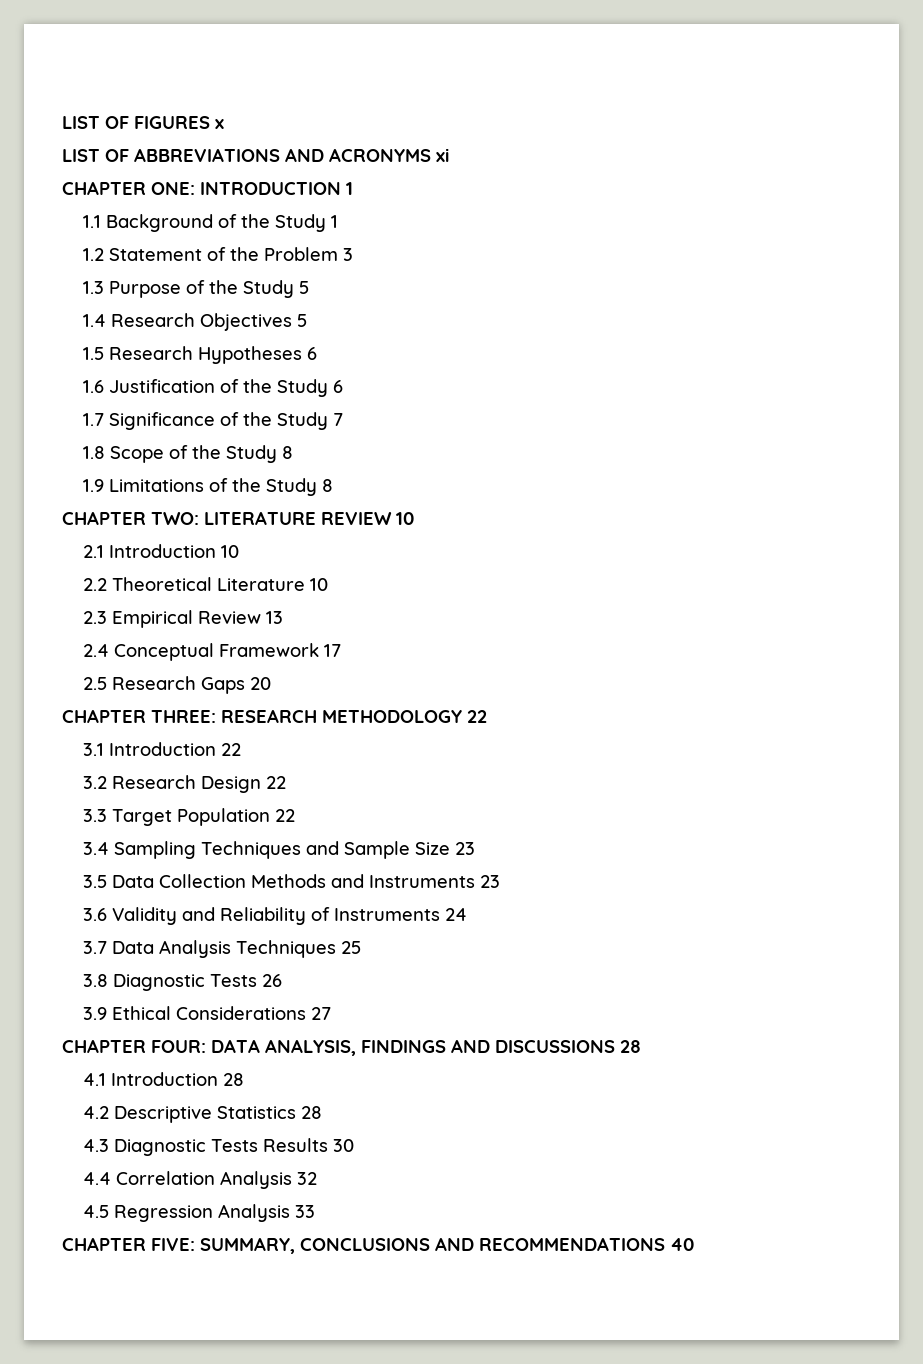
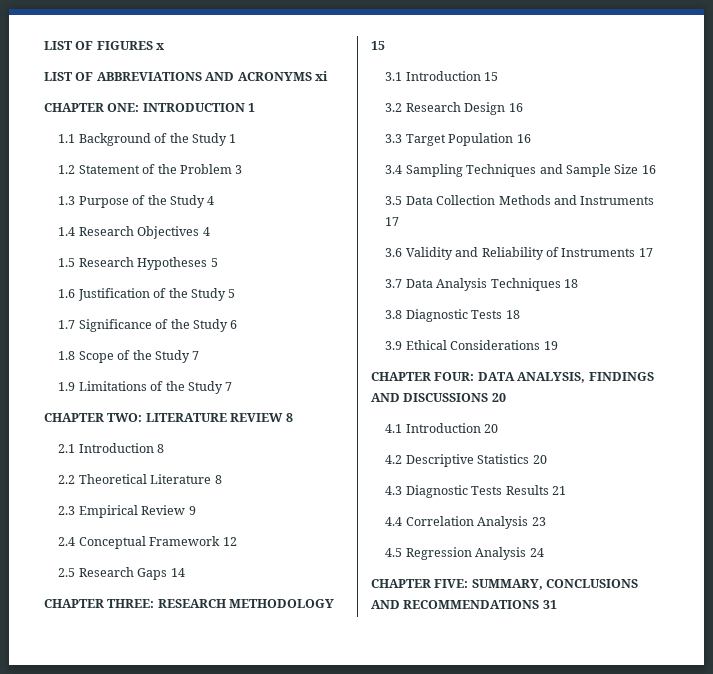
[299,281,310,294] 5 -> [207,196,215,205] 4
[297,314,308,327] 5 -> [202,227,210,236] 4
[307,347,318,360] 6 -> [210,258,218,267] 5
[333,380,344,393] 6 -> [228,289,236,298] 5
[333,413,344,426] 7 -> [230,320,238,329] 6
[282,446,294,459] 8 -> [192,351,200,360] 7
[322,479,334,492] 8 -> [225,382,233,391] 7
[396,512,414,525] 10 -> [285,413,293,422] 8
[221,545,240,558] 10 -> [157,444,165,453] 8
[310,578,329,591] 10 -> [214,475,222,484] 8
[266,611,284,624] 13 -> [188,506,196,515] 9
[324,644,342,657] 17 -> [222,537,237,546] 12
[250,677,272,690] 20 -> [170,568,185,577] 14
[467,710,487,723] 22 -> [371,41,385,50] 15
[221,743,242,756] 22 -> [484,72,499,81] 15
[266,776,287,789] 22 -> [508,103,523,112] 16
[275,809,296,822] 22 -> [516,134,531,143] 16
[455,842,476,855] 23 -> [641,165,656,174] 16
[480,875,501,888] 23 -> [385,217,400,226] 17
[445,908,468,921] 24 -> [638,248,653,257] 17
[341,941,362,954] 25 -> [563,279,578,288] 18
[262,974,283,987] 26 -> [505,310,520,319] 18
[311,1007,332,1020] 27 -> [543,341,558,350] 19
[620,1040,641,1053] 28 -> [491,393,506,402] 20
[223,1073,245,1086] 28 -> [484,424,499,433] 20
[301,1106,323,1119] 28 -> [532,455,547,464] 20
[333,1139,355,1152] 30 -> [551,486,566,495] 21
[297,1172,318,1185] 32 -> [531,517,546,526] 23
[295,1205,316,1218] 33 -> [529,548,544,557] 24
[670,1238,694,1251] 40 -> [542,600,557,609] 31

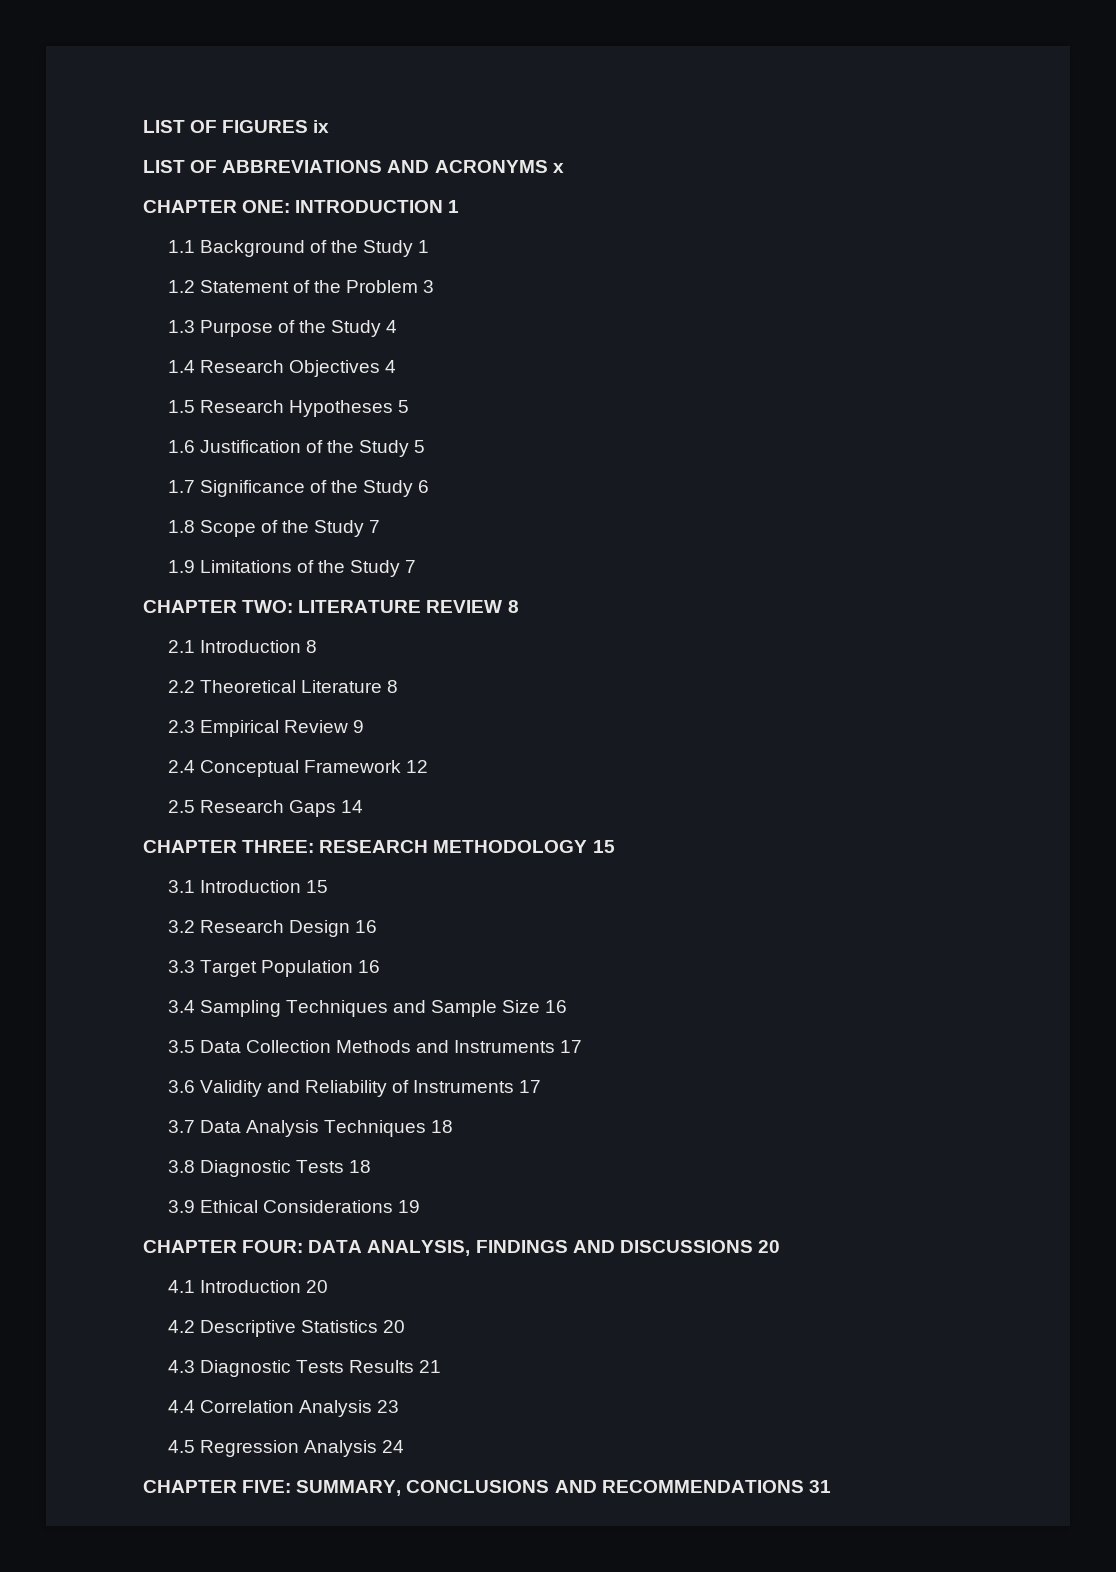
[156,43,165,50] x -> [313,120,330,133] ix
[314,71,328,81] xi -> [552,163,564,173] x

